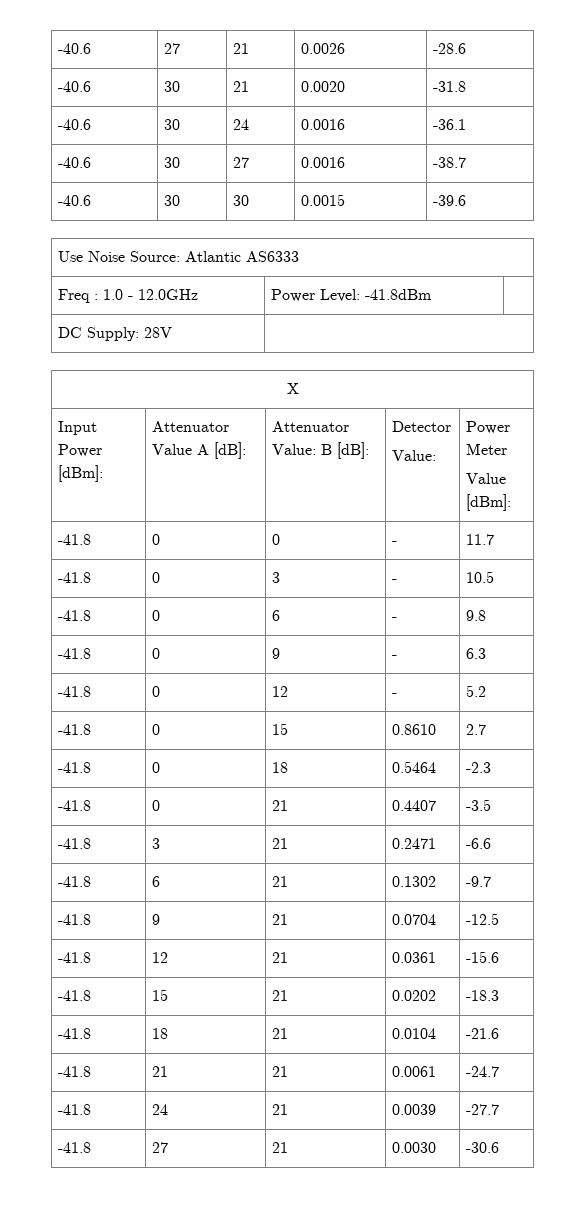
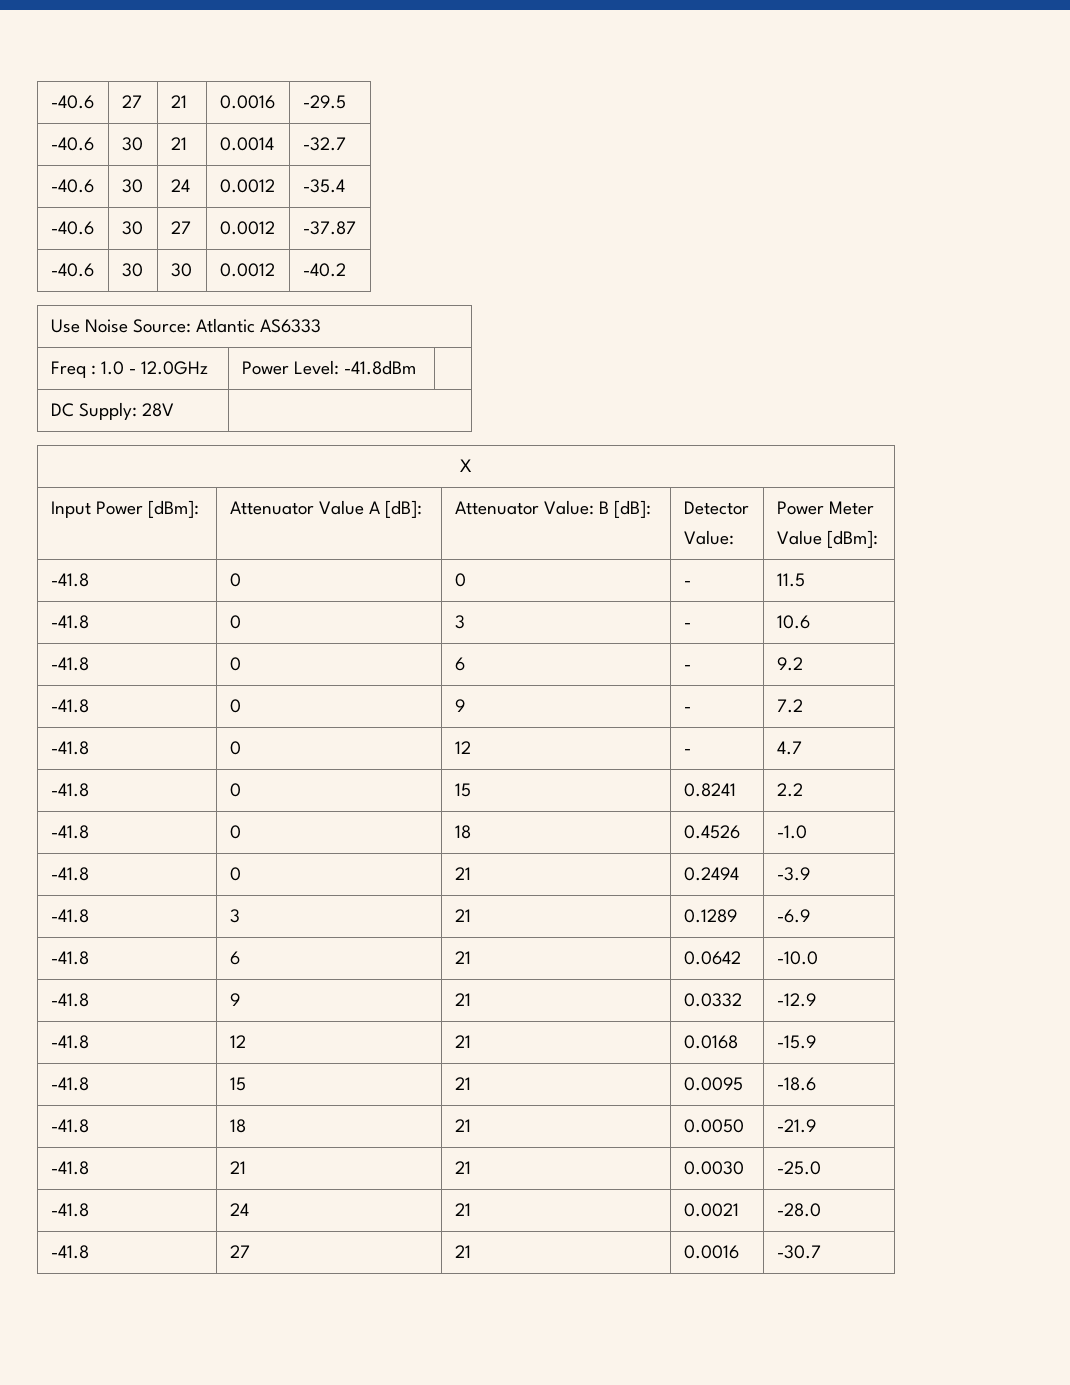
[300,43,345,54] [432,43,466,54] 0.0026 | -28.6 -> [219,95,275,109] [302,95,346,109] 0.0016 | -29.5
[300,81,345,92] [432,81,466,92] 0.0020 | -31.8 -> [219,137,274,151] [302,137,346,151] 0.0014 | -32.7
[300,119,345,130] [432,119,466,130] 0.0016 | -36.1 -> [219,179,275,193] [302,179,345,193] 0.0012 | -35.4
[300,157,345,168] [432,157,466,168] 0.0016 | -38.7 -> [219,221,275,235] [302,221,356,235] 0.0012 | -37.87
[300,194,345,206] [432,195,466,206] 0.0015 | -39.6 -> [219,263,275,277] [302,263,346,277] 0.0012 | -40.2
[465,534,494,545] 11.7 -> [776,573,805,587] 11.5
[465,571,494,583] 10.5 -> [776,615,810,629] 10.6
[465,610,486,621] 9.8 -> [776,657,803,671] 9.2
[465,648,486,659] 6.3 -> [776,699,803,713] 7.2
[465,685,486,697] 5.2 -> [776,741,802,755] 4.7
[391,724,436,735] [465,724,486,735] 0.8610 | 2.7 -> [683,783,736,797] [776,783,803,797] 0.8241 | 2.2
[391,761,436,773] [465,762,491,773] 0.5464 | -2.3 -> [683,825,740,839] [776,825,807,839] 0.4526 | -1.0
[391,800,436,811] [465,799,491,811] 0.4407 | -3.5 -> [683,867,739,881] [776,867,810,881] 0.2494 | -3.9
[391,838,436,849] [465,838,491,849] 0.2471 | -6.6 -> [683,909,737,923] [776,909,810,923] 0.1289 | -6.9
[391,876,436,887] [465,876,491,887] 0.1302 | -9.7 -> [683,951,741,965] [776,951,818,965] 0.0642 | -10.0
[391,914,436,925] [465,913,499,925] 0.0704 | -12.5 -> [683,993,742,1007] [776,993,816,1007] 0.0332 | -12.9
[391,952,436,963] [465,951,499,963] 0.0361 | -15.6 -> [683,1035,738,1049] [776,1035,816,1049] 0.0168 | -15.9
[391,990,436,1001] [465,990,499,1001] 0.0202 | -18.3 -> [683,1077,743,1091] [776,1077,816,1091] 0.0095 | -18.6
[391,1028,436,1039] [465,1028,499,1039] 0.0104 | -21.6 -> [683,1119,744,1133] [776,1119,816,1133] 0.0050 | -21.9
[391,1066,436,1077] [465,1066,499,1077] 0.0061 | -24.7 -> [683,1161,744,1175] [776,1161,821,1175] 0.0030 | -25.0
[391,1104,436,1115] [465,1104,499,1115] 0.0039 | -27.7 -> [683,1203,739,1217] [776,1203,821,1217] 0.0021 | -28.0
[391,1142,436,1153] [465,1142,499,1153] 0.0030 | -30.6 -> [683,1245,739,1259] [776,1245,821,1259] 0.0016 | -30.7

